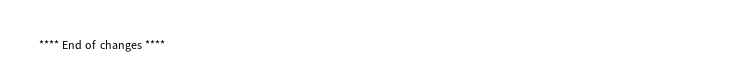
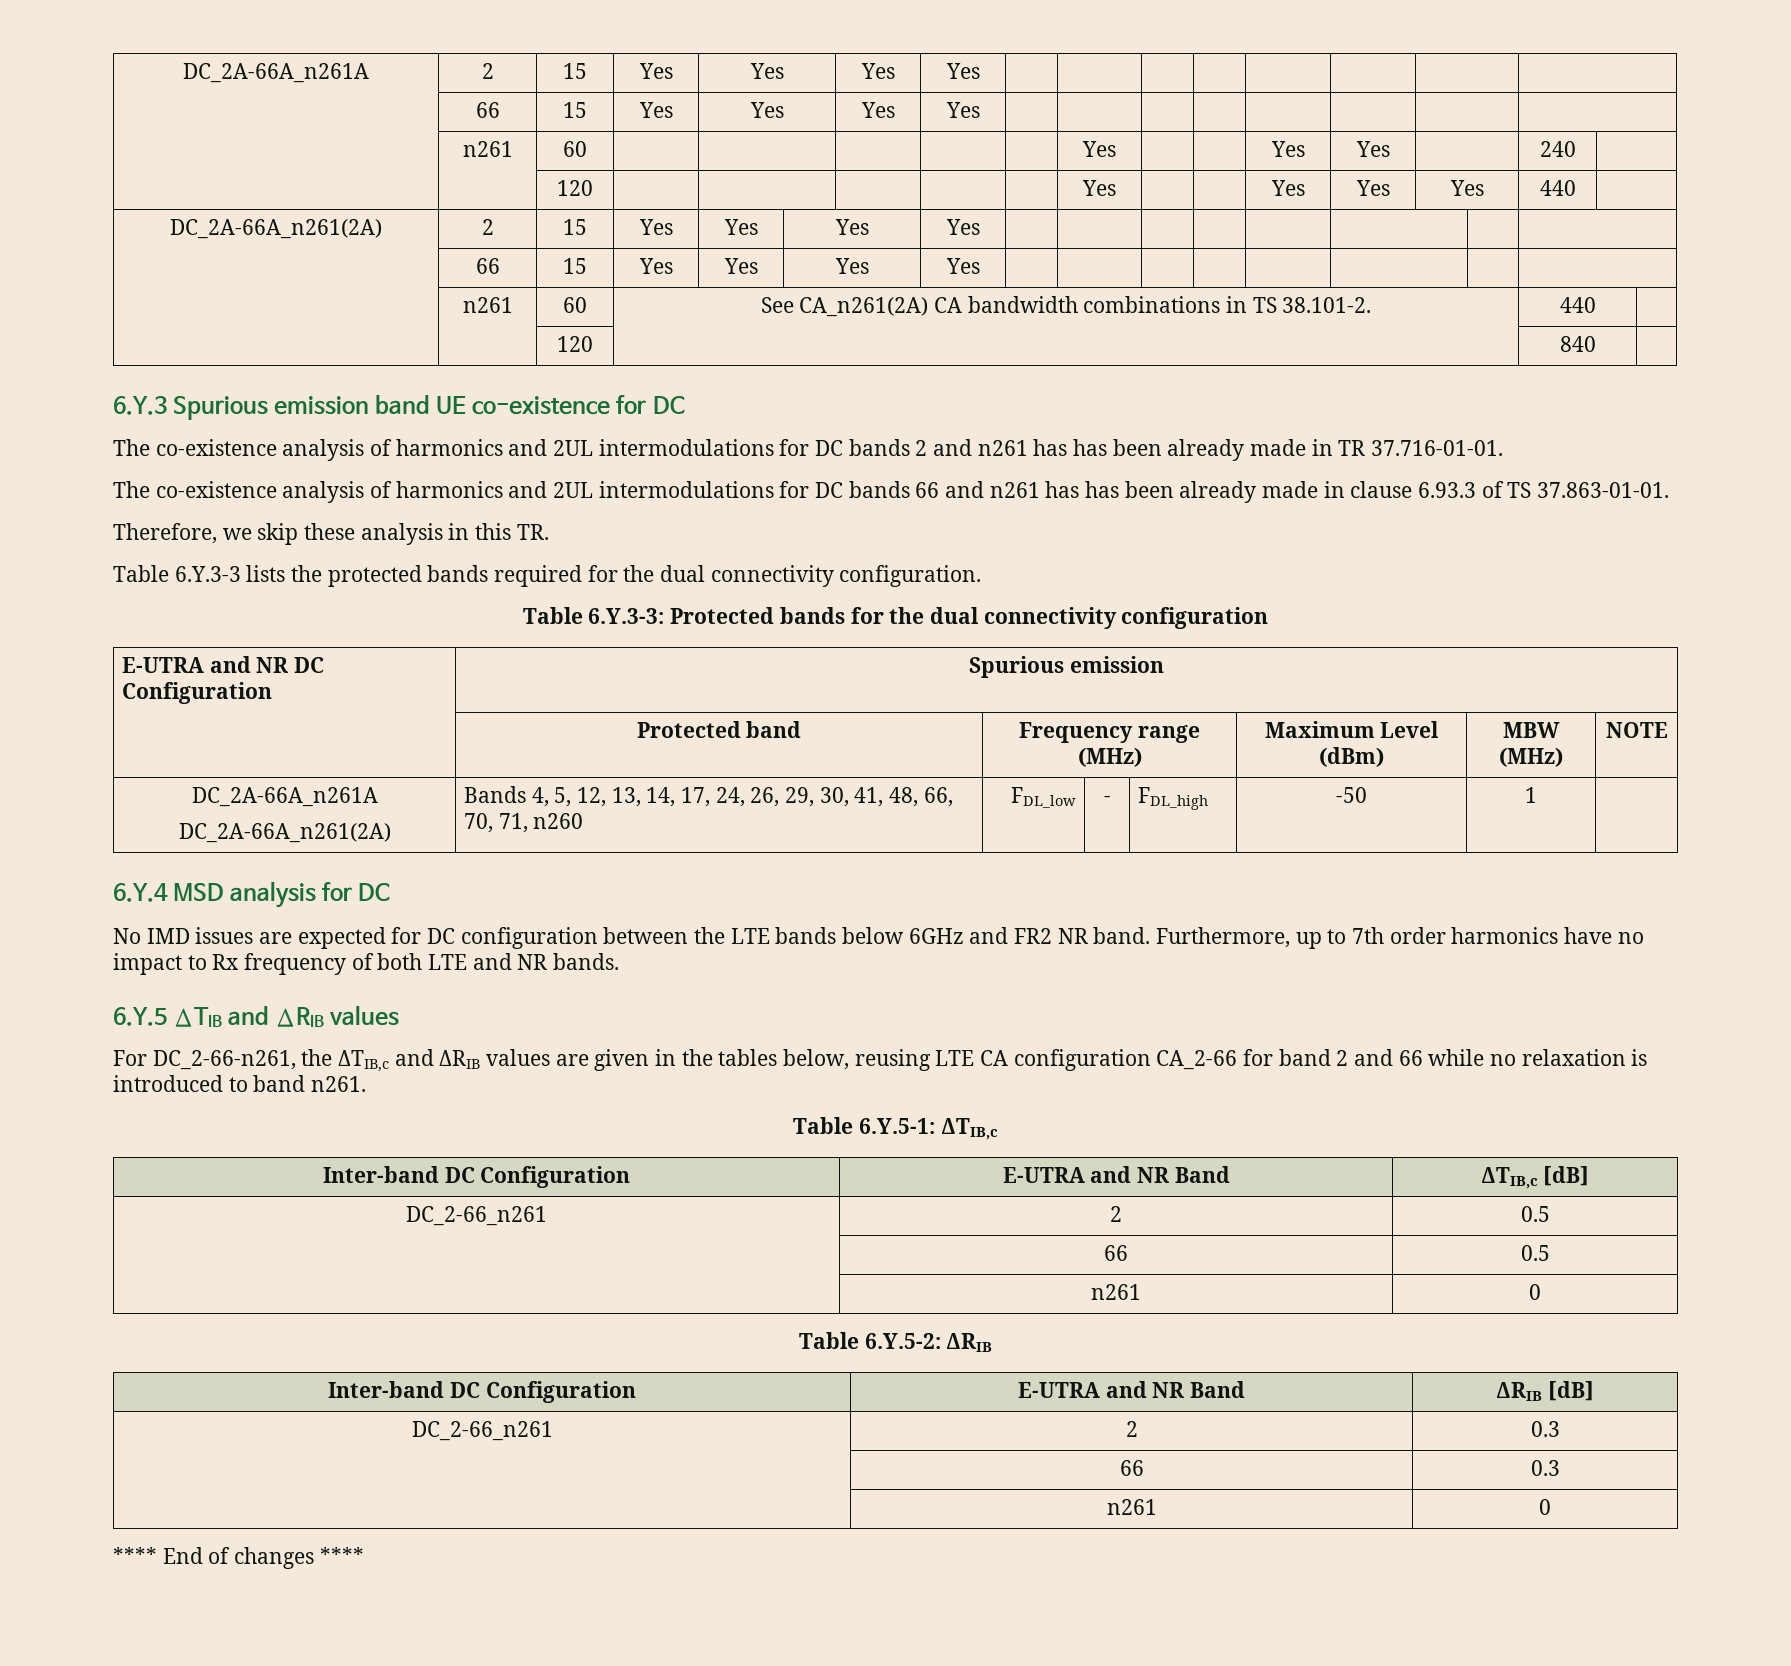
(39, 44) none -> [183,63,369,83] [481,63,494,79] [563,63,587,79] [638,63,673,79] [749,63,784,79] [860,63,895,79] [945,63,980,79] [475,102,500,118] [563,102,587,118] [638,102,673,118] [749,102,784,118] [860,102,895,118] [945,102,980,118] [462,141,513,157] [563,141,587,157] [1082,141,1116,157] [1270,141,1305,157] [1355,141,1390,157] [1539,141,1576,157] [557,180,593,196] [1082,180,1116,196] [1270,180,1305,196] [1355,180,1390,196] [1449,180,1484,196] [1539,180,1576,196] [170,219,382,239] [481,219,494,235] [563,219,587,235] [638,219,673,235] [723,219,758,235] [834,219,869,235] [945,219,980,235] [475,258,500,274] [563,258,587,274] [638,258,673,274] [723,258,758,274] [834,258,869,274] [945,258,980,274] [462,297,513,313] [563,297,587,313] [760,296,1372,317] [1559,297,1596,313] [557,336,593,352] [1559,336,1596,352] [113,395,685,420] [113,439,1504,461] [113,481,1670,503] [113,523,549,545] [113,565,982,587] [522,607,1269,629] [122,656,325,673] [122,682,273,704] [969,656,1164,678] [636,721,802,738] [1019,722,1200,743] [1077,747,1142,767] [1264,721,1440,738] [1319,747,1384,767] [1503,722,1560,738] [1499,747,1563,767] [1605,722,1668,738] [191,787,378,807] [178,823,391,843] [464,786,953,807] [464,813,584,833] [1010,787,1076,808] [1103,796,1111,803] [1138,787,1209,810] [1336,787,1367,803] [1525,787,1537,803] [113,881,391,908] [113,927,1644,949] [113,953,620,975] [113,1005,400,1027] [113,1049,1648,1072] [113,1075,367,1092] [793,1117,998,1140] [322,1166,631,1188] [1002,1166,1230,1183] [1480,1166,1590,1189] [406,1206,547,1226] [1110,1206,1122,1222] [1520,1206,1550,1222] [1104,1245,1128,1261] [1520,1245,1550,1261] [1091,1284,1141,1300] [1529,1284,1541,1300] [798,1332,993,1352] [328,1381,636,1403] [1017,1381,1246,1398] [1496,1381,1594,1401] [411,1421,553,1441] [1125,1421,1138,1437] [1530,1421,1560,1437] [1119,1460,1144,1476] [1530,1460,1560,1476] [1106,1499,1157,1515] [1539,1499,1551,1515] DC_2A-66A_n261A | 2 | 15 | Yes | Yes | Yes | Yes | | | | | | | | // | 66 | 15 | Yes | Yes | Yes | Yes | | | | | | | | // | n261 | 60 | | | | | | Yes | | | Yes | Yes | | 240 | // | | 120 | | | | | | Yes | | | Yes | Yes | Yes | 440 | // DC_2A-66A_n261(2A) | 2 | 15 | Yes | Yes | Yes | Yes | | | | | | | | // | 66 | 15 | Yes | Yes | Yes | Yes | | | | | | | | // | n261 | 60 | See CA_n261(2A) CA bandwidth combinations in TS 38.101-2. | 440 | // | | 120 | | 840 | // 6.Y.3 Spurious emission band UE co-existence for DC // The co-existence analysis of harmonics and 2UL intermodulations for DC bands 2 and n261 has has been already made in TR 37.716-01-01. // The co-existence analysis of harmonics and 2UL intermodulations for DC bands 66 and n261 has has been already made in clause 6.93.3 of TS 37.863-01-01. // Therefore, we skip these analysis in this TR. // Table 6.Y.3-3 lists the protected bands required for the dual connectivity configuration. // Table 6.Y.3-3: Protected bands for the dual connectivity configuration // E-UTRA and NR DC Configuration | Spurious emission // | Protected band | Frequency range (MHz) | Maximum Level (dBm) | MBW (MHz) | NOTE // DC_2A-66A_n261A // DC_2A-66A_n261(2A) | Bands 4, 5, 12, 13, 14, 17, 24, 26, 29, 30, 41, 48, 66, 70, 71, n260 | FDL_low | - | FDL_high | -50 | 1 | // 6.Y.4 MSD analysis for DC // No IMD issues are expected for DC configuration between the LTE bands below 6GHz and FR2 NR band. Furthermore, up to 7th order harmonics have no impact to Rx frequency of both LTE and NR bands. // 6.Y.5 ∆TIB and ∆RIB values // For DC_2-66-n261, the ΔTIB,c and ΔRIB values are given in the tables below, reusing LTE CA configuration CA_2-66 for band 2 and 66 while no relaxation is introduced to band n261. // Table 6.Y.5-1: ΔTIB,c // Inter-band DC Configuration | E-UTRA and NR Band | ΔTIB,c [dB] // DC_2-66_n261 | 2 | 0.5 // | 66 | 0.5 // | n261 | 0 // Table 6.Y.5-2: ΔRIB // Inter-band DC Configuration | E-UTRA and NR Band | ΔRIB [dB] // DC_2-66_n261 | 2 | 0.3 // | 66 | 0.3 // | n261 | 0 //

